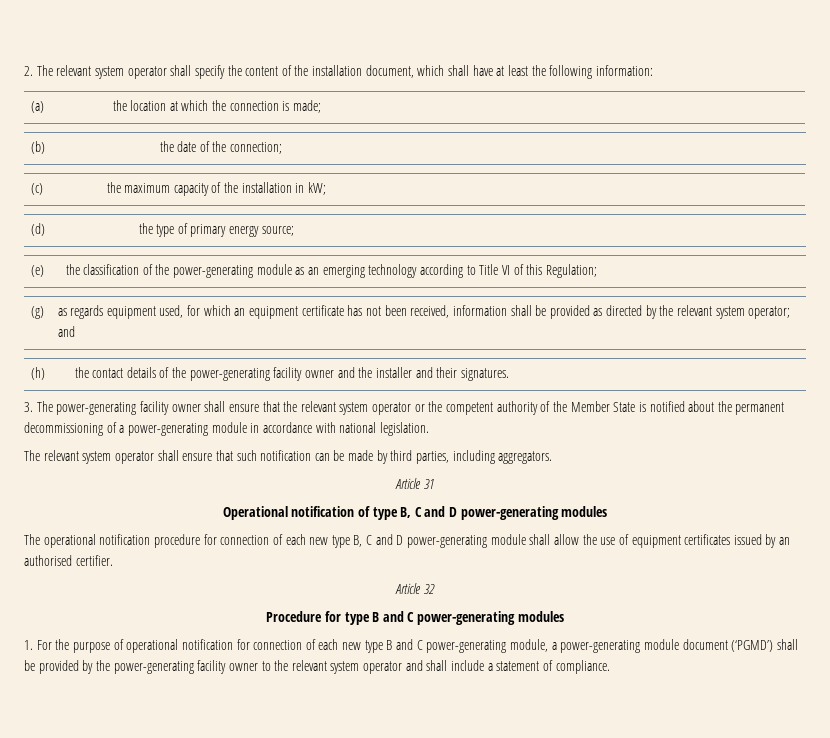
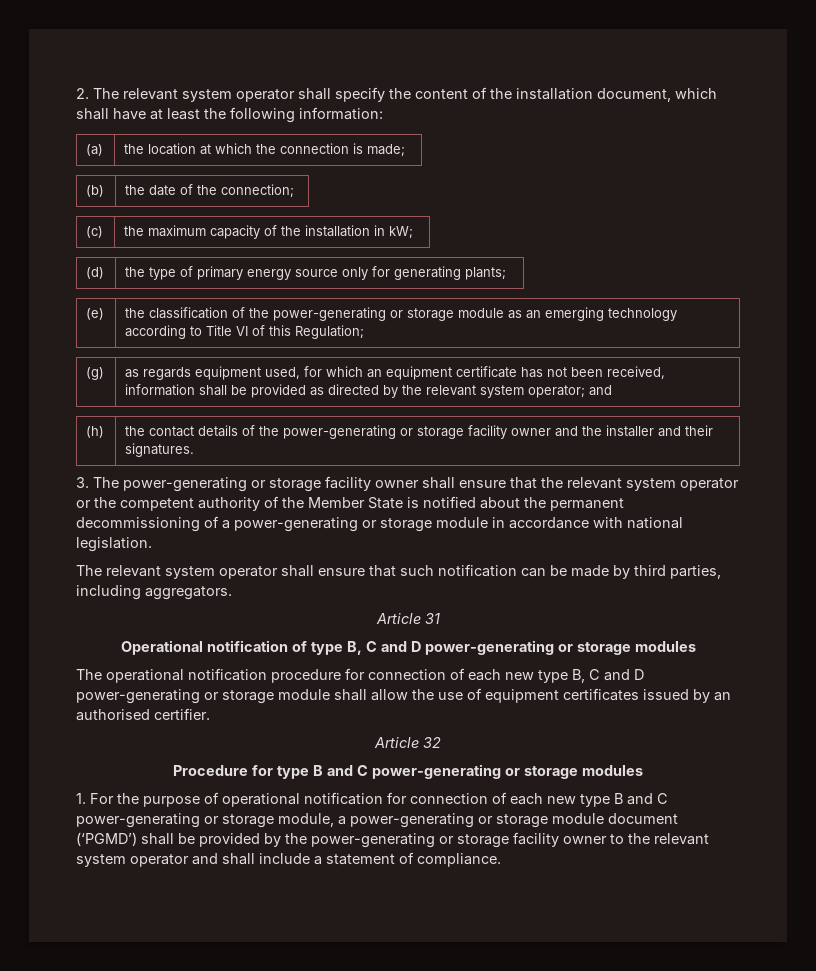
[261,226,294,236] source; -> [295,266,507,280] source only for generating plants;
(254, 271) none -> [390,308,455,321] or storage
(270, 374) none -> [400,426,465,439] or storage
(137, 408) none -> [251,478,321,492] or storage
(208, 429) none -> [362,518,432,532] or storage
(559, 513) none -> [557,642,631,655] or storage
(488, 541) none -> [204,690,274,704] or storage
(516, 618) none -> [505,766,578,779] or storage
(507, 646) none -> [204,814,274,828] or storage
(641, 646) none -> [478,814,548,828] or storage
(194, 667) none -> [439,834,509,848] or storage

